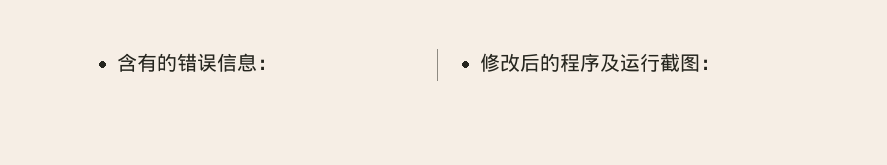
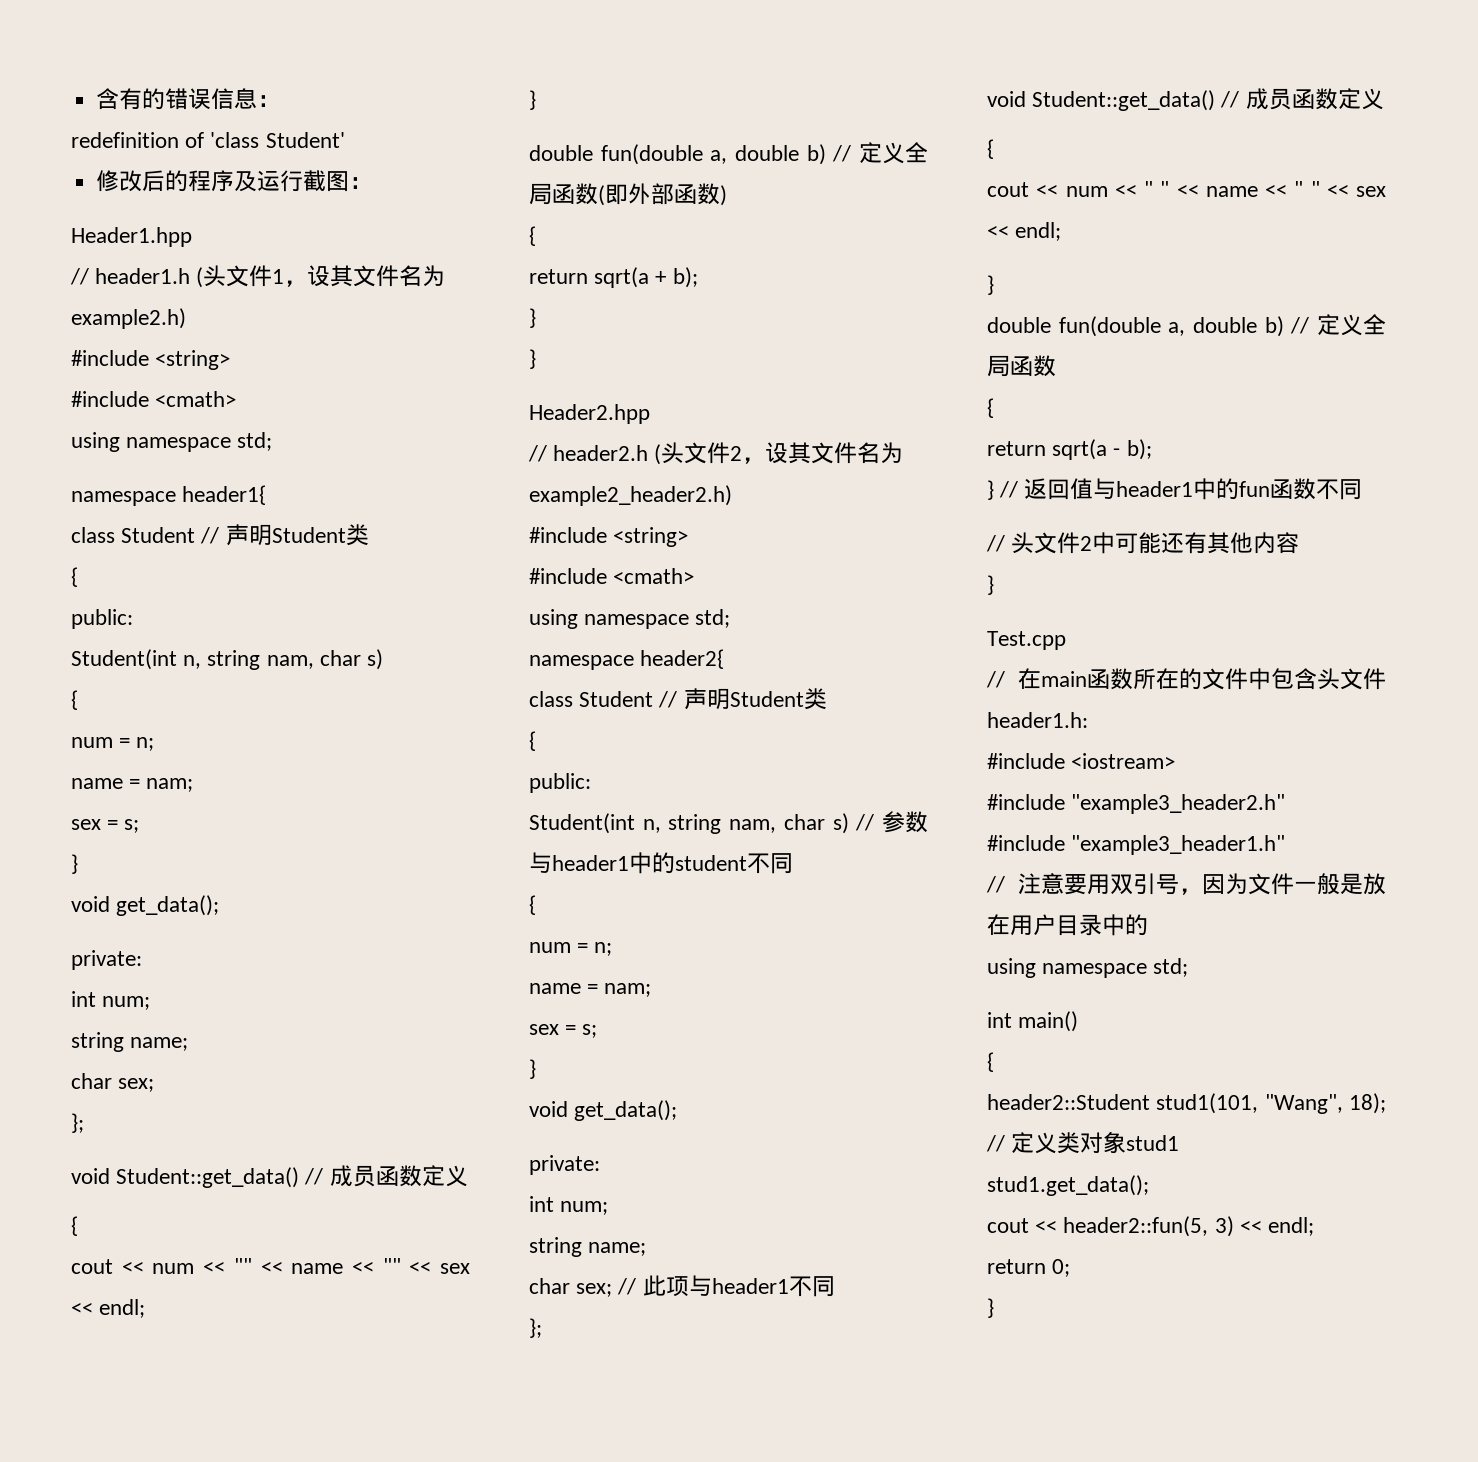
(277, 64) none -> [71,132,345,148] // redefinition of 'class Student'
(720, 64) none -> [71,227,192,247] [70,265,446,288] [71,308,186,329] [71,350,231,370] [71,391,237,407] [71,432,273,452] [71,485,267,506] [71,524,369,546] [71,567,78,587] [71,609,133,629] [71,649,384,670] [71,690,78,710] [71,737,155,751] [71,778,194,792] [71,819,140,833] [71,854,78,874] [71,895,220,916] [71,950,142,970] [71,991,151,1010] [71,1032,189,1052] [71,1073,155,1092] [71,1113,84,1133] [71,1165,468,1188] [71,1216,78,1236] [71,1258,470,1274] [71,1299,146,1318] [529,90,536,110] [529,142,928,165] [529,183,727,206] [529,226,536,246] [529,267,698,288] [529,308,536,328] [529,349,536,369] [529,404,650,424] [528,442,904,465] [529,485,732,506] [529,527,689,547] [529,568,695,584] [529,609,731,629] [529,649,725,670] [529,688,827,710] [529,731,536,751] [529,773,591,793] [529,811,928,834] [529,852,793,874] [529,895,536,915] [529,942,613,956] [529,983,652,997] [529,1024,598,1038] [529,1059,536,1079] [529,1100,678,1121] [529,1155,600,1175] [529,1196,609,1215] [529,1237,647,1257] [529,1275,835,1297] [529,1318,542,1338] [987,88,1384,111] [987,139,994,159] [987,181,1386,197] [987,222,1062,241] [987,275,994,295] [987,314,1386,337] [987,355,1056,377] [987,398,994,418] [987,439,1152,460] [987,478,1363,500] [986,532,1300,554] [987,575,994,595] [987,631,1066,650] [986,668,1386,690] [987,712,1088,728] [987,753,1176,769] [987,794,1286,814] [987,835,1286,855] [986,873,1386,895] [987,914,1148,936] [987,958,1189,978] [987,1011,1079,1032] [987,1052,994,1072] [987,1093,1386,1114] [986,1131,1180,1154] [987,1175,1149,1196] [987,1216,1315,1237] [987,1259,1071,1277] [987,1298,994,1318] // Header1.hpp // // header1.h (头文件1，设其文件名为example2.h) // #include <string> // #include <cmath> // using namespace std; // namespace header1{ // class Student // 声明Student类 // { // public: // Student(int n, string nam, char s) // { // num = n; // name = nam; // sex = s; // } // void get_data(); // private: // int num; // string name; // char sex; // }; // void Student::get_data() // 成员函数定义 // { // cout << num << "" << name << "" << sex << endl; // } // double fun(double a, double b) // 定义全局函数(即外部函数) // { // return sqrt(a + b); // } // } // Header2.hpp // // header2.h (头文件2，设其文件名为example2_header2.h) // #include <string> // #include <cmath> // using namespace std; // namespace header2{ // class Student // 声明Student类 // { // public: // Student(int n, string nam, char s) // 参数与header1中的student不同 // { // num = n; // name = nam; // sex = s; // } // void get_data(); // private: // int num; // string name; // char sex; // 此项与header1不同 // }; // void Student::get_data() // 成员函数定义 // { // cout << num << " " << name << " " << sex << endl; // } // double fun(double a, double b) // 定义全局函数 // { // return sqrt(a - b); // } // 返回值与header1中的fun函数不同 // // 头文件2中可能还有其他内容 // } // Test.cpp // // 在main函数所在的文件中包含头文件header1.h: // #include <iostream> // #include "example3_header2.h" // #include "example3_header1.h" // // 注意要用双引号，因为文件一般是放在用户目录中的 // using namespace std; // int main() // { // header2::Student stud1(101, "Wang", 18); // 定义类对象stud1 // stud1.get_data(); // cout << header2::fun(5, 3) << endl; // return 0; // }

